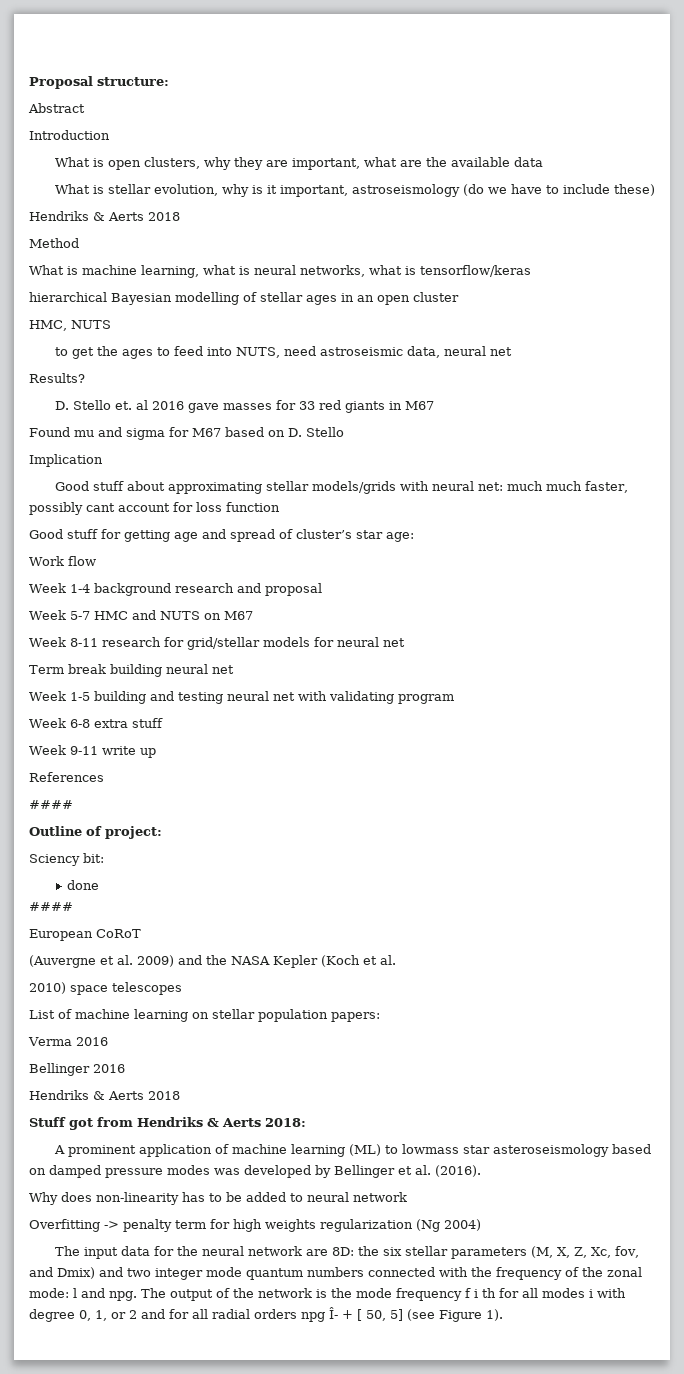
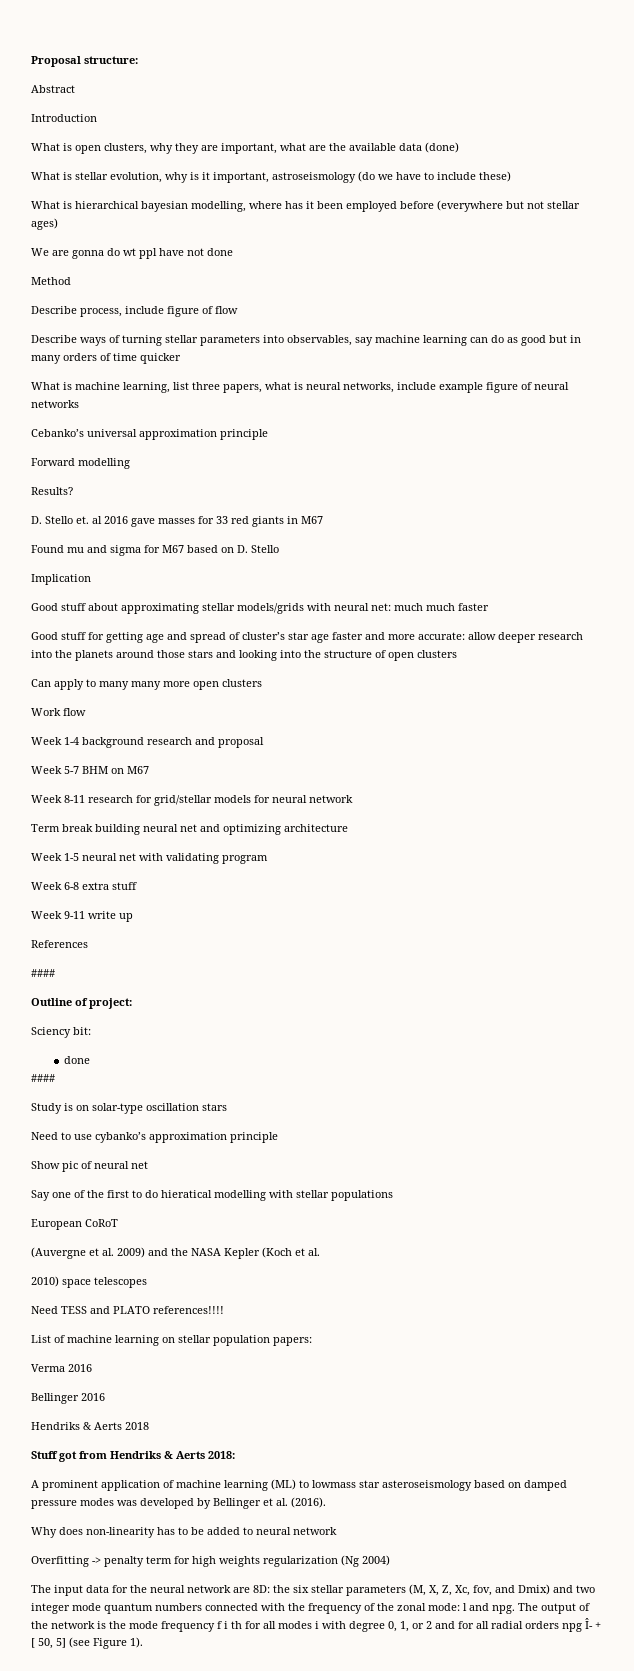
(543, 162) none -> [425,142,459,153] (done)
[29,211,180,221] [29,238,79,248] Hendriks & Aerts 2018 // Method -> [31,200,580,212] [31,218,58,230] [31,248,233,259] [31,277,71,285] [31,306,238,317] [31,335,581,346] [31,353,181,364] What is hierarchical bayesian modelling, where has it been employed before (everywhere but not stellar ages) // We are gonna do wt ppl have not done // Method // Describe process, include figure of flow // Describe ways of turning stellar parameters into observables, say machine learning can do as good but in many orders of time quicker
(199, 271) none -> [173,382,262,393] list three papers,
[369,265,531,277] [29,292,459,305] [29,320,111,331] [54,346,512,359] what is tensorflow/keras // hierarchical Bayesian modelling of stellar ages in an open cluster // HMC, NUTS // to get the ages to feed into NUTS, need astroseismic data, neural net -> [397,382,569,393] [31,400,79,408] [31,429,268,440] [31,458,130,469] include example figure of neural networks // Cebanko’s universal approximation principle // Forward modelling
[584,481,628,493] [29,502,280,515] faster, possibly cant account for loss function -> [458,603,489,611] faster
[386,532,414,542] age: -> [311,632,583,643] [31,650,457,661] [31,679,262,690] age faster and more accurate: allow deeper research into the planets around those stars and looking into the structure of open clusters // Can apply to many many more open clusters
[93,610,200,620] HMC and NUTS -> [82,766,108,774] BHM
[382,638,405,647] net -> [309,795,353,803] network
(234, 669) none -> [200,824,348,835] and optimizing architecture
[93,691,223,704] building and testing -> (79, 857) none
(73, 906) none -> [31,1103,227,1114] [31,1132,278,1143] [31,1161,148,1172] [31,1190,393,1201] // Study is on solar-type oscillation stars // Need to use cybanko’s approximation principle // Show pic of neural net // Say one of the first to do hieratical modelling with stellar populations
(182, 988) none -> [31,1306,224,1314] // Need TESS and PLATO references!!!!

